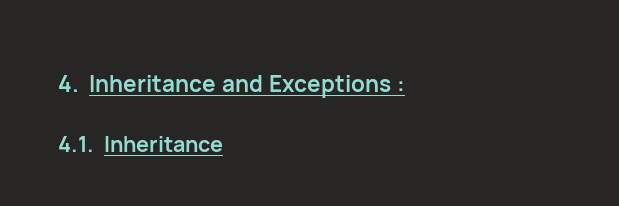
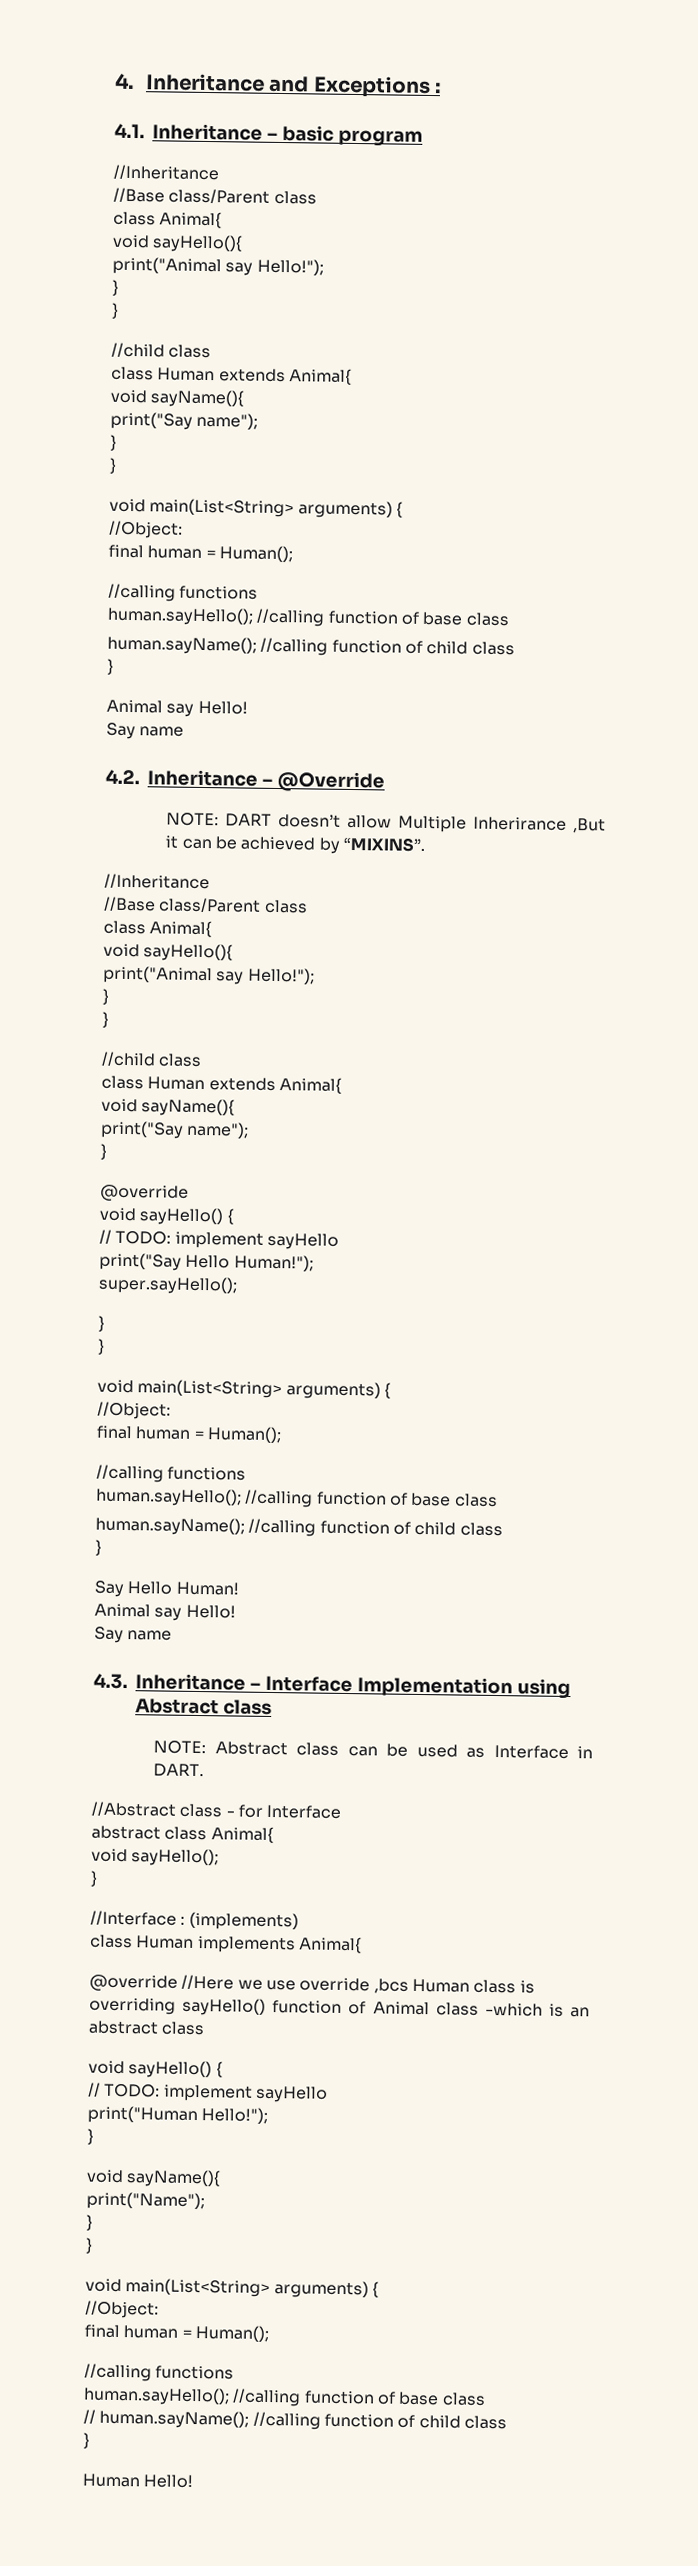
(224, 144) none -> [266,124,423,147] [113,164,219,181] [113,187,317,205] [113,211,223,229] [112,234,244,253] [112,256,324,276] [112,279,119,296] [111,302,119,319] [111,342,212,359] [111,366,352,385] [110,389,245,408] [110,411,259,430] [110,434,117,451] [109,457,117,474] [109,498,403,519] [108,520,183,539] [108,544,293,563] [108,583,259,602] [107,606,510,627] [107,635,515,656] [107,658,114,675] [106,699,248,717] [106,722,185,740] [105,769,385,793] [166,812,607,834] [165,835,426,854] [104,873,210,890] [103,896,308,914] [103,920,213,938] [103,943,234,962] [103,965,315,985] [102,988,109,1005] [102,1011,109,1028] [101,1051,203,1068] [101,1075,342,1094] [101,1098,236,1117] [100,1120,250,1139] [100,1143,107,1160] [100,1184,189,1202] [99,1207,234,1226] [99,1229,339,1250] [99,1252,314,1272] [98,1275,238,1295] [98,1315,105,1332] [98,1338,105,1355] [97,1379,391,1400] [97,1401,171,1420] [96,1425,282,1444] [96,1464,247,1483] [95,1487,498,1508] [95,1516,503,1537] [95,1539,102,1556] [94,1580,239,1598] [94,1603,236,1621] [94,1626,173,1643] [93,1673,571,1700] [135,1698,272,1715] [153,1740,593,1759] [153,1763,205,1778] [91,1801,342,1819] [91,1825,274,1844] [91,1848,220,1867] [90,1870,98,1887] [90,1910,299,1931] [90,1934,362,1954] [89,1974,535,1994] [89,1997,590,2018] [88,2020,206,2036] [88,2060,223,2079] [88,2082,328,2103] [87,2105,269,2125] [87,2128,94,2145] [86,2169,222,2188] [86,2191,205,2211] [86,2214,93,2231] [85,2237,93,2254] [85,2278,379,2299] [85,2300,159,2319] [84,2324,269,2343] [84,2363,235,2382] [83,2386,486,2407] [83,2409,507,2430] [83,2432,90,2449] [82,2473,194,2489] – basic program // //Inheritance // //Base class/Parent class // class Animal{ // void sayHello(){ // print("Animal say Hello!"); // } // } // //child class // class Human extends Animal{ // void sayName(){ // print("Say name"); // } // } // void main(List<String> arguments) { // //Object: // final human = Human(); // //calling functions // human.sayHello(); //calling function of base class // human.sayName(); //calling function of child class // } // Animal say Hello! // Say name // 4.2. Inheritance – @Override // NOTE: DART doesn’t allow Multiple Inherirance ,But it can be achieved by “MIXINS”. // //Inheritance // //Base class/Parent class // class Animal{ // void sayHello(){ // print("Animal say Hello!"); // } // } // //child class // class Human extends Animal{ // void sayName(){ // print("Say name"); // } // @override // void sayHello() { // // TODO: implement sayHello // print("Say Hello Human!"); // super.sayHello(); // } // } // void main(List<String> arguments) { // //Object: // final human = Human(); // //calling functions // human.sayHello(); //calling function of base class // human.sayName(); //calling function of child class // } // Say Hello Human! // Animal say Hello! // Say name // 4.3. Inheritance – Interface Implementation using Abstract class // NOTE: Abstract class can be used as Interface in DART. // //Abstract class - for Interface // abstract class Animal{ // void sayHello(); // } // //Interface : (implements) // class Human implements Animal{ // @override //Here we use override ,bcs Human class is overriding sayHello() function of Animal class -which is an abstract class // void sayHello() { // // TODO: implement sayHello // print("Human Hello!"); // } // void sayName(){ // print("Name"); // } // } // void main(List<String> arguments) { // //Object: // final human = Human(); // //calling functions // human.sayHello(); //calling function of base class // // human.sayName(); //calling function of child class // } // Human Hello!

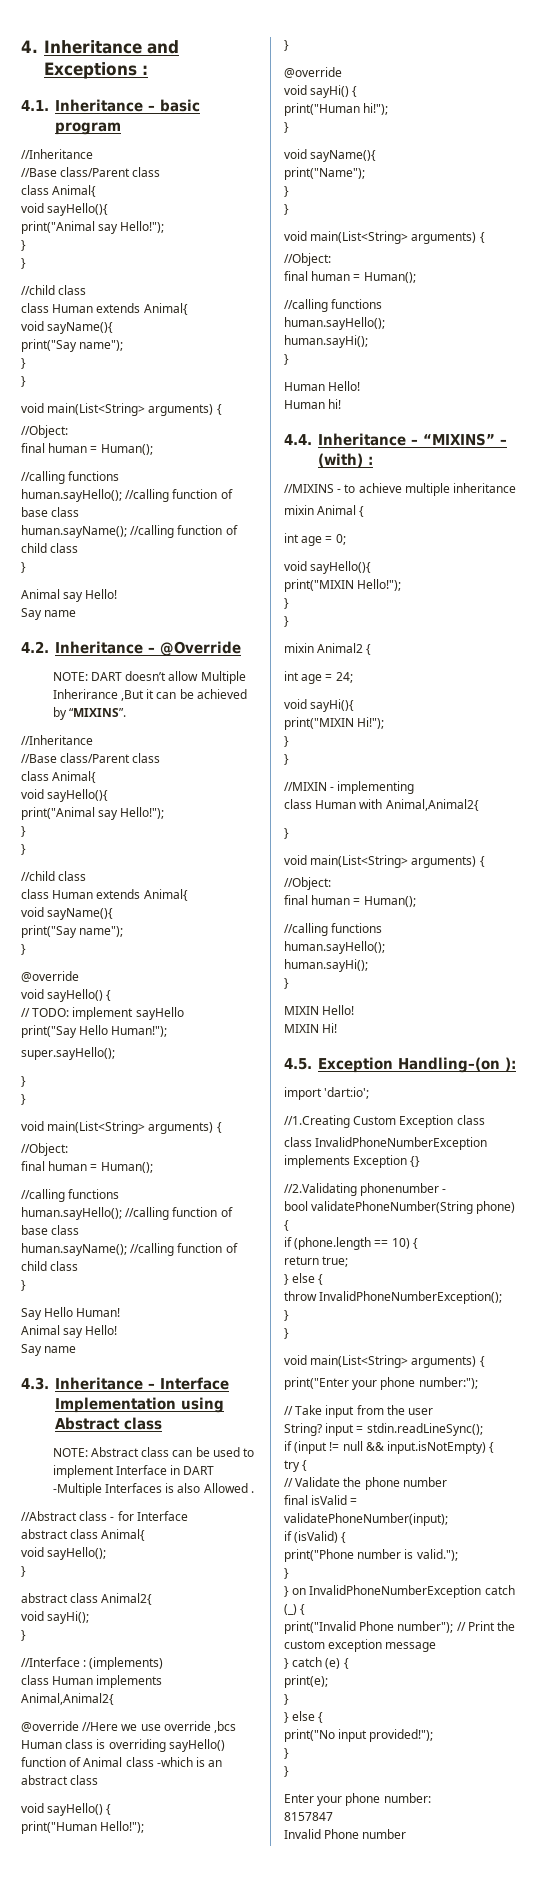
[466,1744,593,1759] [153,1763,205,1778] as Interface in DART. -> [242,1448,254,1457] [52,1465,215,1478] [52,1483,254,1496] to implement Interface in DART -Multiple Interfaces is also Allowed .
(98, 1878) none -> [21,1593,153,1605] [21,1611,90,1624] [21,1630,26,1641] // abstract class Animal2{ // void sayHi(); // }
[297,1936,362,1954] Animal{ -> [21,1693,114,1705] Animal,Animal2{
[88,2082,328,2103] [87,2105,269,2125] // TODO: implement sayHello // print("Human Hello!"); -> [21,1821,145,1834] [284,40,289,51] [284,67,342,78] [284,85,358,98] [284,103,389,116] print("Human Hello!"); // } // @override // void sayHi() { // print("Human hi!");
[232,2388,486,2407] [83,2409,507,2430] [83,2432,90,2449] [82,2473,194,2489] //calling function of base class // // human.sayName(); //calling function of child class // } // Human Hello! -> [284,335,368,348] [284,354,289,365] [284,381,361,391] [284,399,342,409] [284,433,507,446] [318,453,373,467] [284,483,517,496] [284,505,365,517] [284,533,346,546] [284,561,372,574] [284,579,402,592] [284,598,289,609] [284,616,289,627] [284,643,372,655] [284,671,353,684] [284,699,355,712] [284,717,385,730] [284,736,289,747] [284,754,289,765] [284,781,415,794] [284,799,479,811] [284,828,289,839] [284,855,485,868] [284,877,331,890] [284,895,416,907] [284,923,383,936] [284,941,385,954] [284,959,368,972] [284,978,289,989] [284,1005,355,1015] [284,1023,338,1033] [284,1057,516,1073] [284,1087,370,1100] [284,1115,485,1128] [284,1137,488,1150] [284,1155,421,1168] [284,1183,447,1196] [284,1201,516,1214] [284,1220,289,1231] [284,1237,418,1250] [284,1256,349,1267] [284,1273,324,1285] [284,1291,503,1304] [284,1310,289,1321] [284,1328,289,1339] [284,1355,485,1368] [284,1377,478,1390] [284,1405,434,1418] [284,1423,483,1436] [284,1441,495,1454] [284,1460,308,1472] [284,1477,447,1490] [284,1495,358,1505] [284,1513,448,1526] [284,1531,347,1543] [284,1549,458,1562] [284,1568,289,1579] [284,1585,515,1598] [284,1604,306,1615] [284,1621,516,1634] [284,1639,437,1652] [284,1657,349,1669] [284,1675,328,1688] [284,1694,289,1705] [284,1711,324,1723] [284,1729,434,1742] [284,1748,289,1759] [284,1766,289,1777] [284,1793,431,1806] [284,1812,333,1821] [284,1829,407,1839] // human.sayHi(); // } // Human Hello! // Human hi! // 4.4. Inheritance – “MIXINS” – (with) : // //MIXINS - to achieve multiple inheritance // mixin Animal { // int age = 0; // void sayHello(){ // print("MIXIN Hello!"); // } // } // mixin Animal2 { // int age = 24; // void sayHi(){ // print("MIXIN Hi!"); // } // } // //MIXIN - implementing // class Human with Animal,Animal2{ // } // void main(List<String> arguments) { // //Object: // final human = Human(); // //calling functions // human.sayHello(); // human.sayHi(); // } // MIXIN Hello! // MIXIN Hi! // 4.5. Exception Handling–(on ): // import 'dart:io'; // //1.Creating Custom Exception class // class InvalidPhoneNumberException implements Exception {} // //2.Validating phonenumber - // bool validatePhoneNumber(String phone) { // if (phone.length == 10) { // return true; // } else { // throw InvalidPhoneNumberException(); // } // } // void main(List<String> arguments) { // print("Enter your phone number:"); // // Take input from the user // String? input = stdin.readLineSync(); // if (input != null && input.isNotEmpty) { // try { // // Validate the phone number // final isValid = validatePhoneNumber(input); // if (isValid) { // print("Phone number is valid."); // } // } on InvalidPhoneNumberException catch (_) { // print("Invalid Phone number"); // Print the custom exception message // } catch (e) { // print(e); // } // } else { // print("No input provided!"); // } // } // Enter your phone number: // 8157847 // Invalid Phone number

